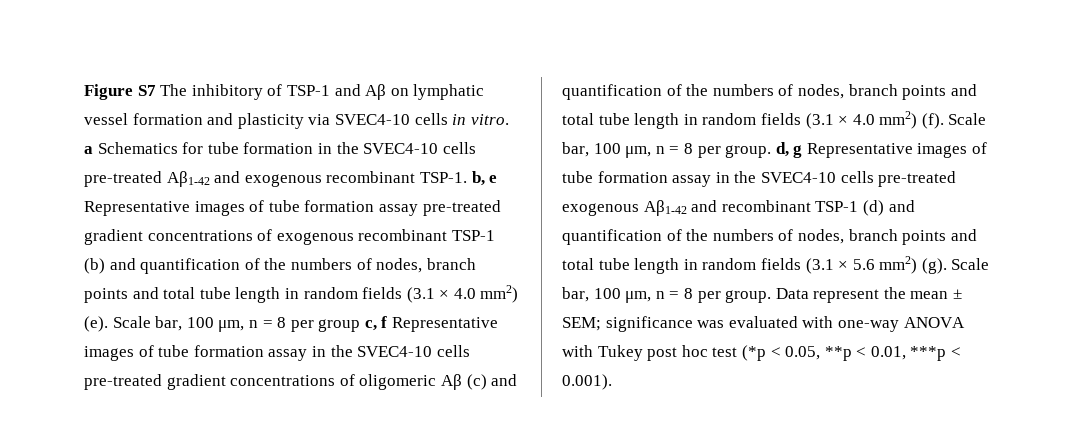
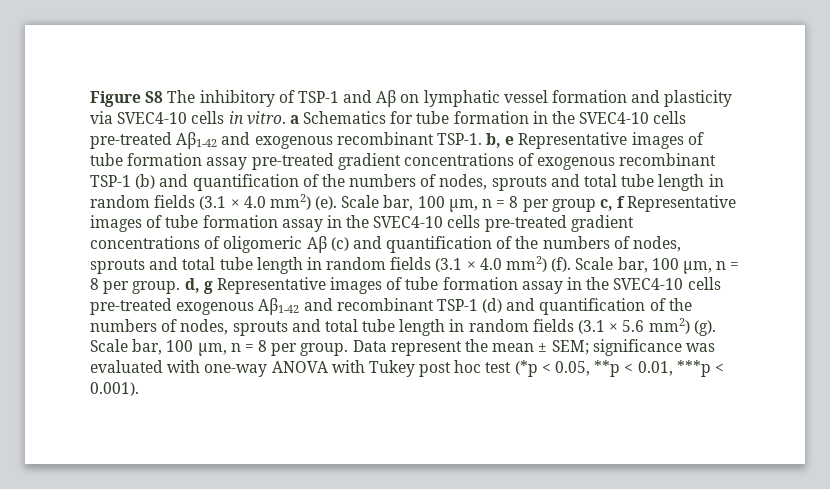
[137,85,156,96] S7 -> [145,91,164,103] S8
[426,258,476,270] [84,288,128,303] branch points -> [491,176,547,191] sprouts
[848,84,947,100] branch points -> [90,259,145,274] sprouts
[848,229,947,245] branch points -> [232,321,288,336] sprouts

